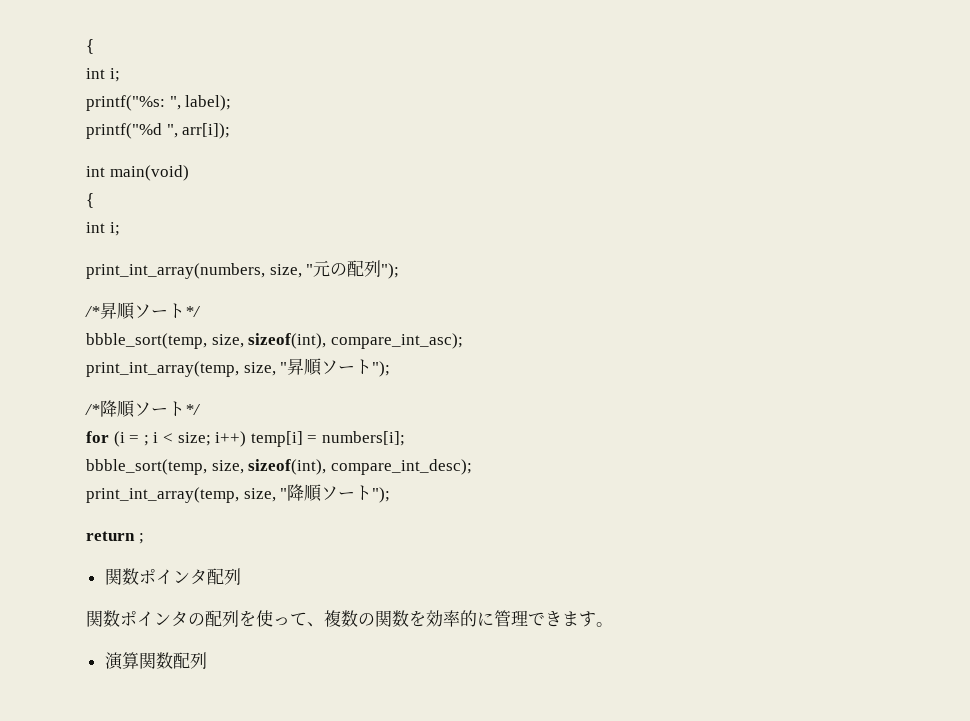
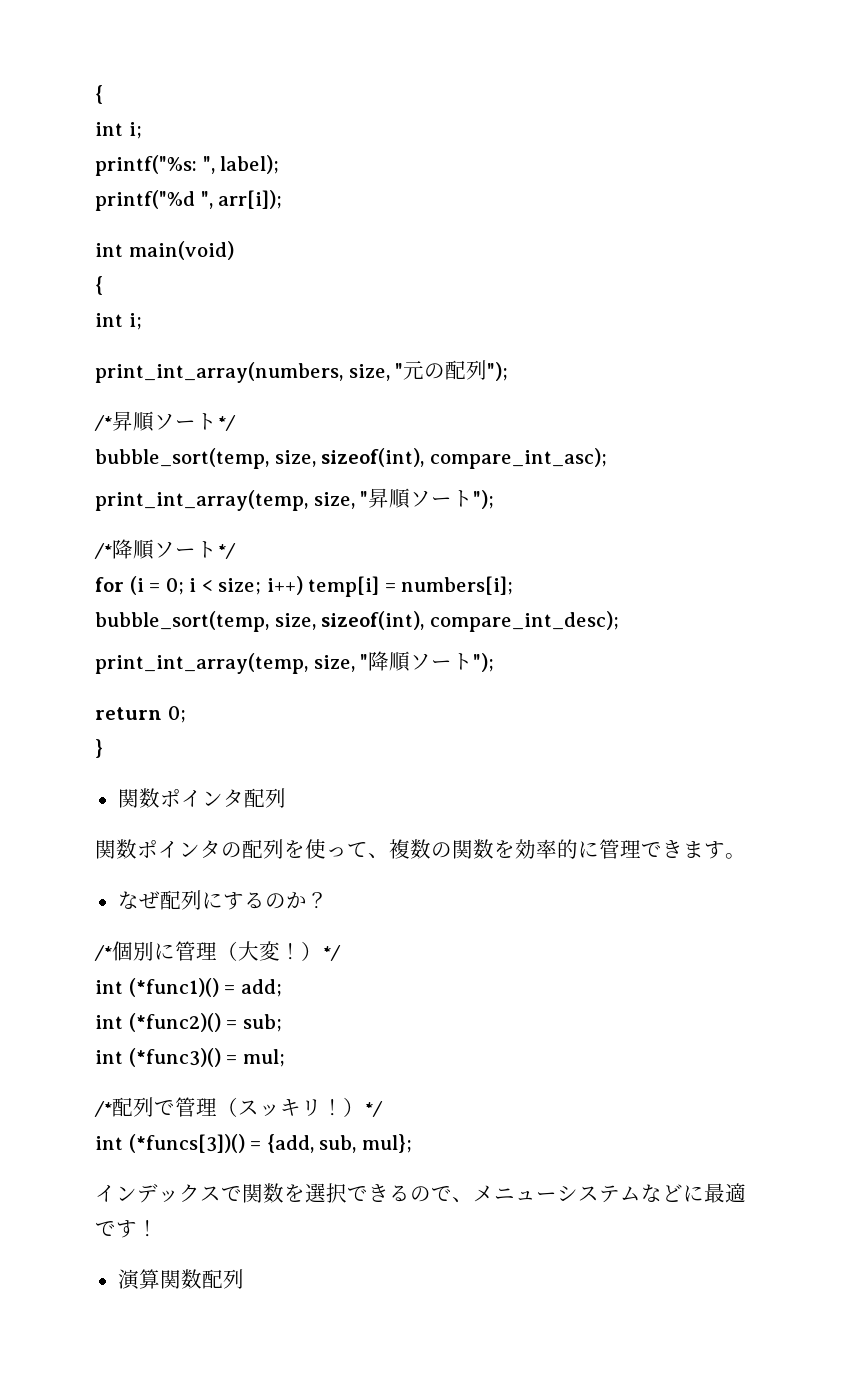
[86,333,207,349] bbble_sort(temp, -> [95,448,269,469] bubble_sort(temp,
[143,435,149,446] ; -> [165,578,184,595] 0;
[86,459,207,475] bbble_sort(temp, -> [95,611,269,632] bubble_sort(temp,
[138,533,144,544] ; -> [167,706,186,723] [95,739,103,758] 0; // }
(613, 624) none -> [117,890,328,910] [94,941,341,961] [95,978,282,997] [95,1013,282,1032] [95,1048,285,1067] [94,1097,383,1117] [95,1134,412,1153] [95,1183,746,1203] [95,1219,158,1238] // なぜ配列にするのか？ // /*個別に管理（大変！）*/ // int (*func1)() = add; // int (*func2)() = sub; // int (*func3)() = mul; // /*配列で管理（スッキリ！）*/ // int (*funcs[3])() = {add, sub, mul}; // インデックスで関数を選択できるので、メニューシステムなどに最適です！

